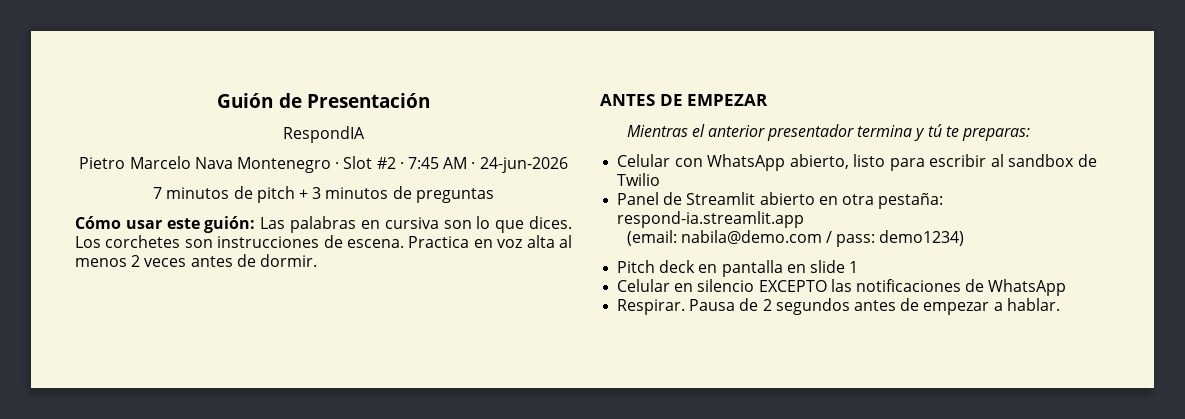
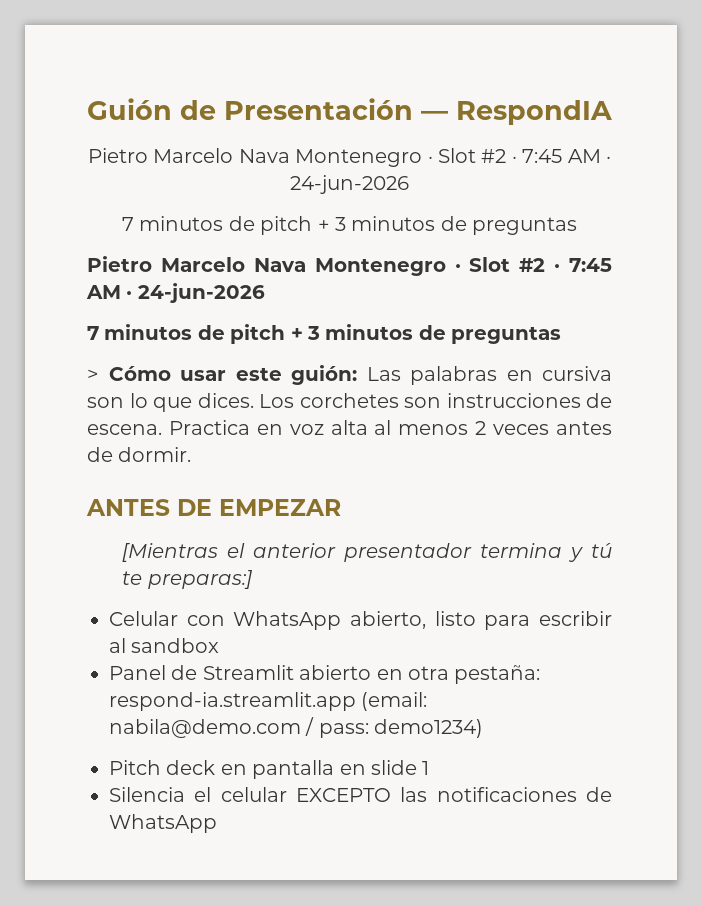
(430, 100) // -> [421,111,448,120] —
(494, 195) none -> [87,256,612,276] [86,283,265,303] [87,324,562,344] [87,369,99,381] Pietro Marcelo Nava Montenegro · Slot #2 · 7:45 AM · 24-jun-2026 // 7 minutos de pitch + 3 minutos de preguntas // >
[626,125,688,137] Mientras -> [122,543,219,562] [Mientras
[962,128,1031,141] preparas: -> [147,570,253,589] preparas:]
[1078,154,1097,167] [617,173,661,186] de Twilio -> (220, 645) none
(805, 219) // -> (356, 701) none
[617,279,755,292] Celular en silencio -> [109,787,287,802] Silencia el celular
[617,298,1060,315] // Respirar. Pausa de 2 segundos antes de empezar a hablar. -> (217, 823) none

